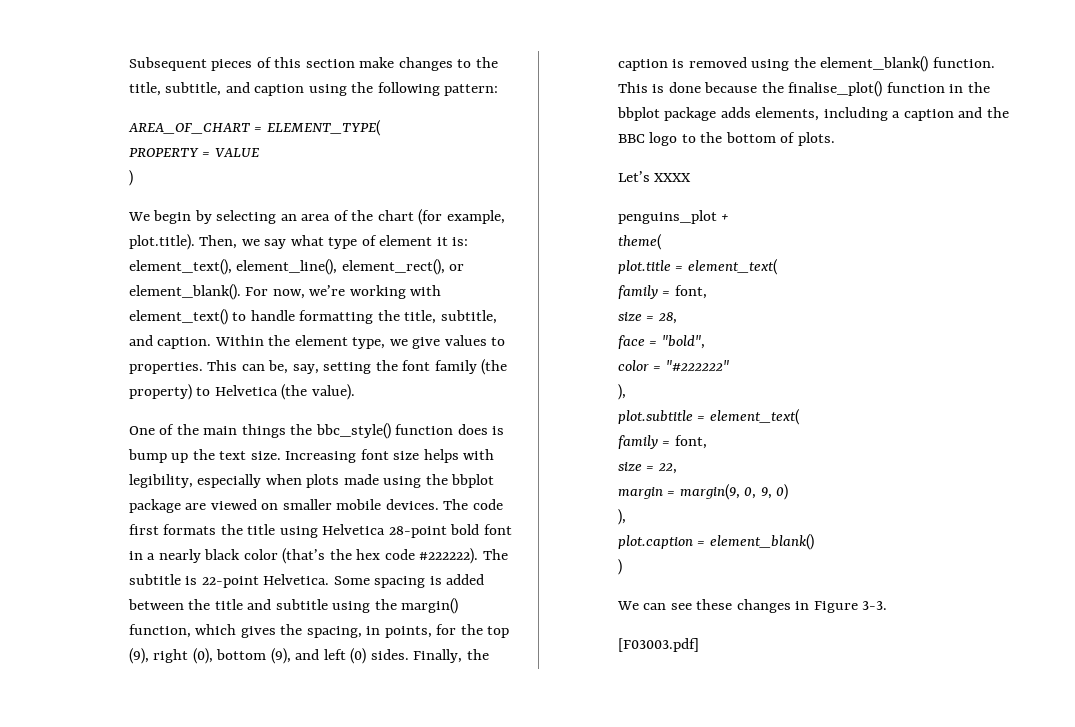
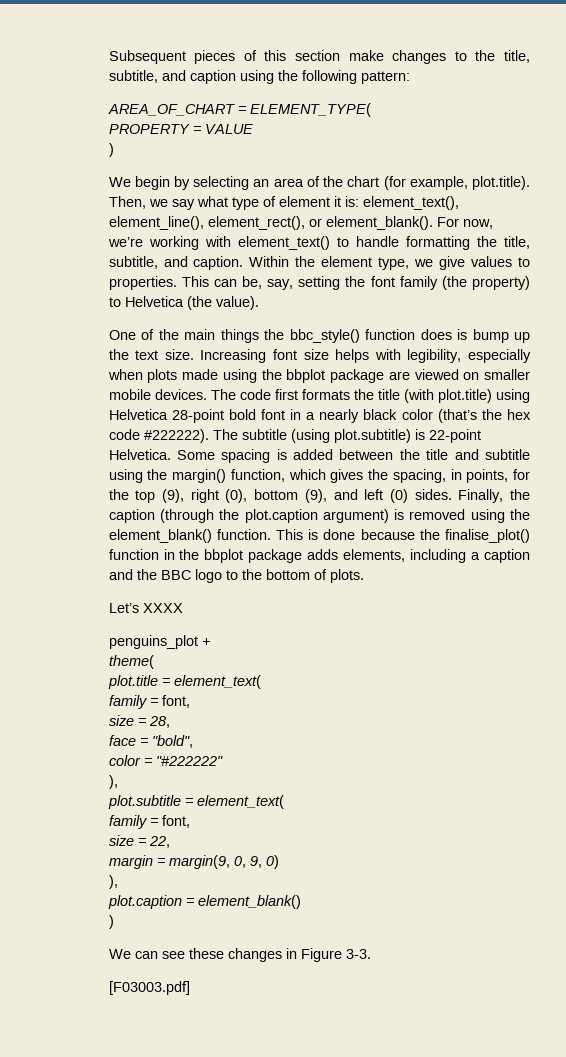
(276, 529) none -> [403,389,492,403] (with plot.title)
(181, 579) none -> [290,429,411,443] (using plot.subtitle)
(668, 65) none -> [159,509,389,523] (through the plot.caption argument)

